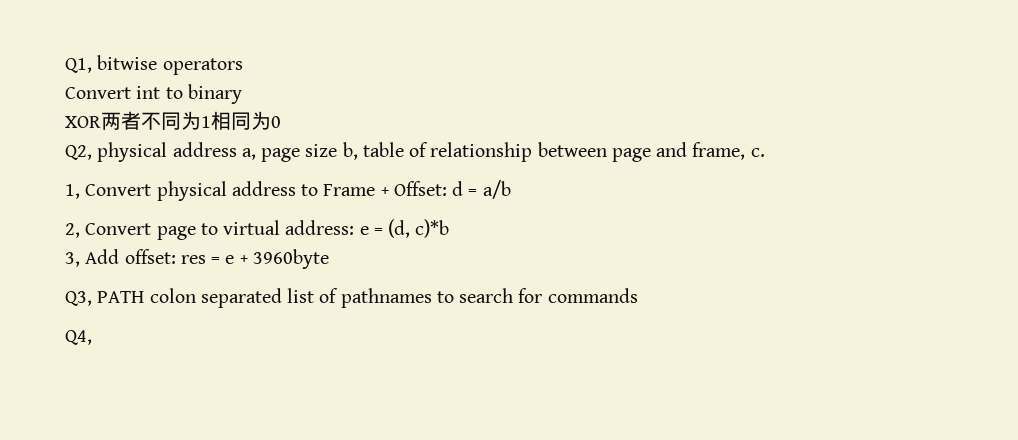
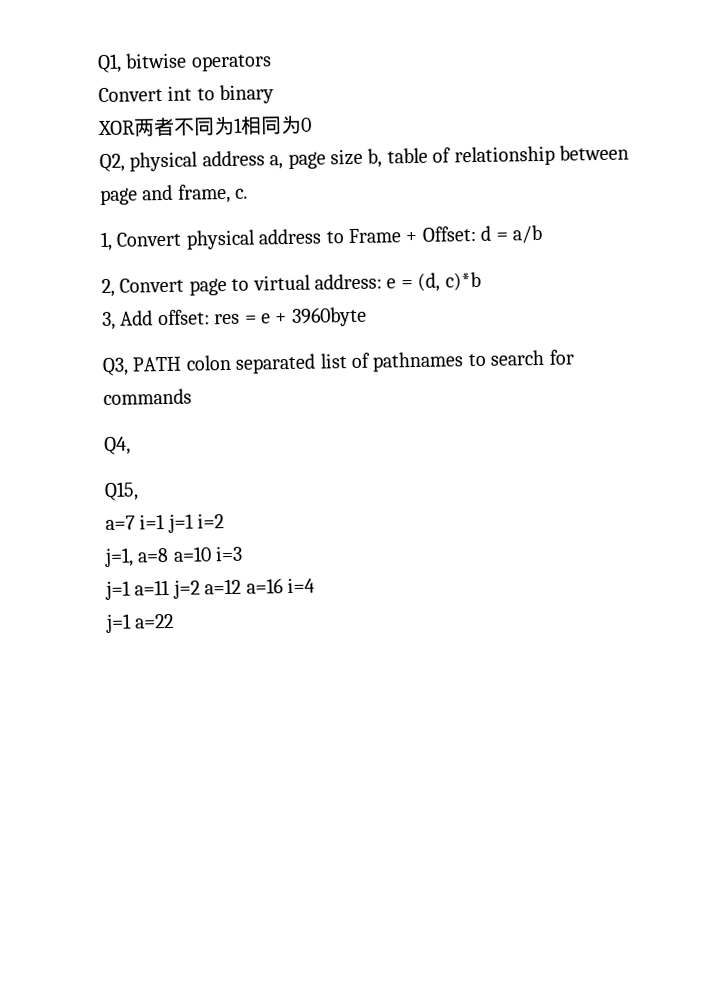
(92, 337) none -> [104,481,139,501] [105,513,225,533] [104,545,244,567] [105,577,315,600] [105,613,175,633] // Q15, // a=7 i=1 j=1 i=2 // j=1, a=8 a=10 i=3 // j=1 a=11 j=2 a=12 a=16 i=4 // j=1 a=22

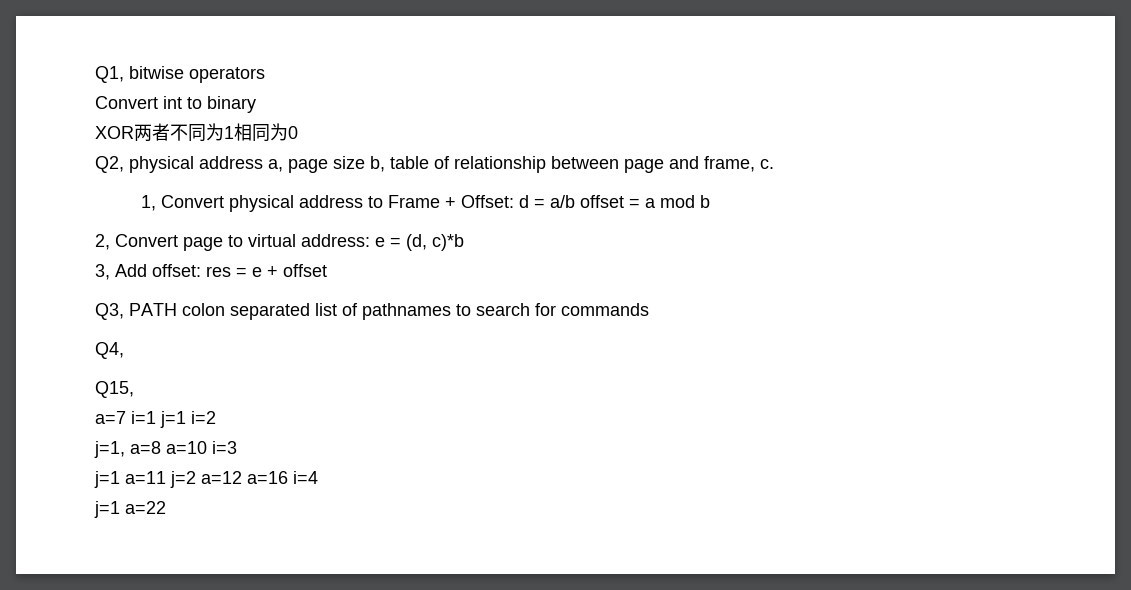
(542, 234) none -> [579,195,710,208] offset = a mod b
[291,306,367,327] 3960byte -> [283,264,327,277] offset

